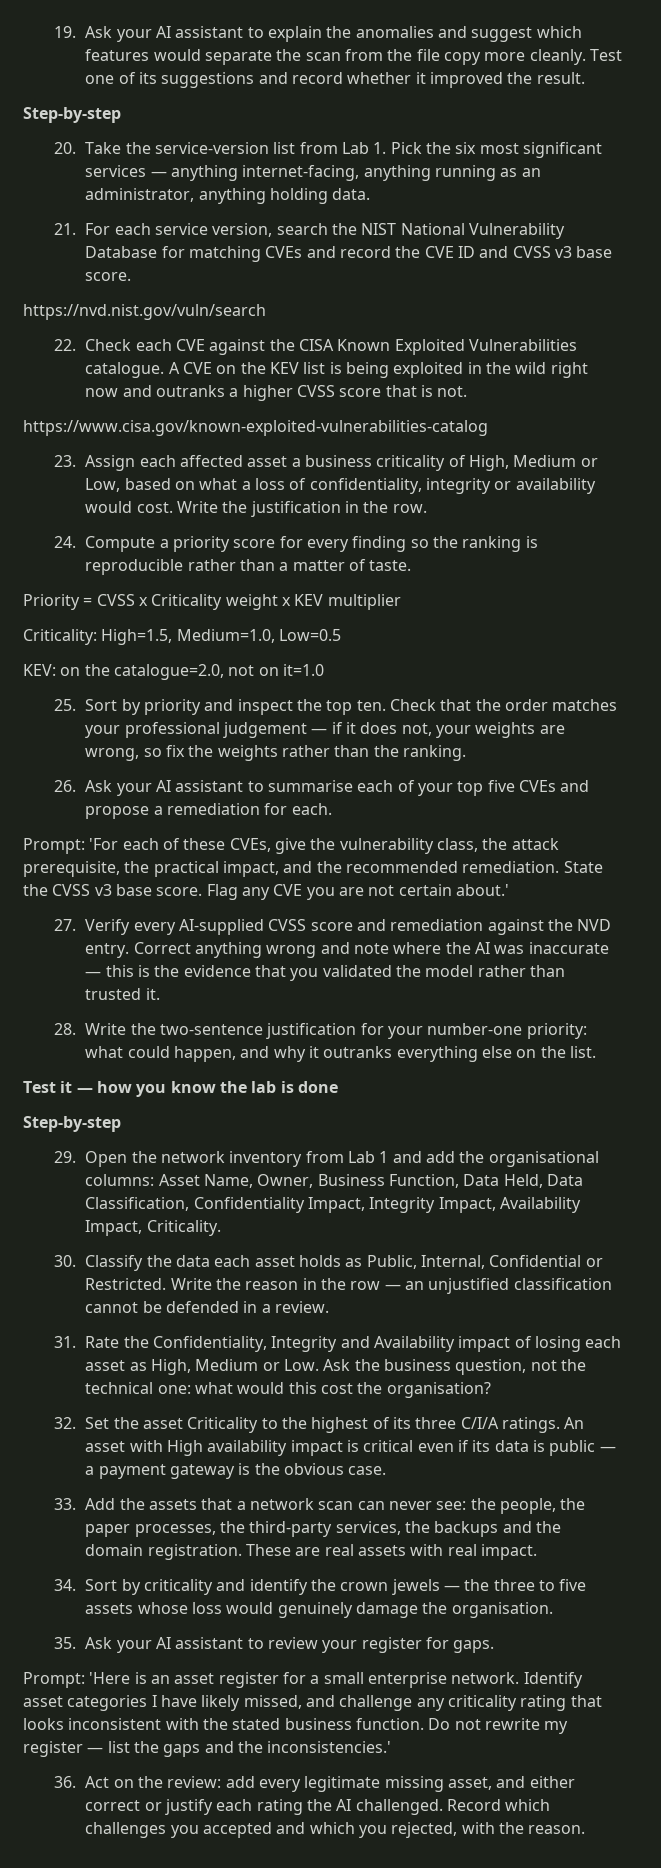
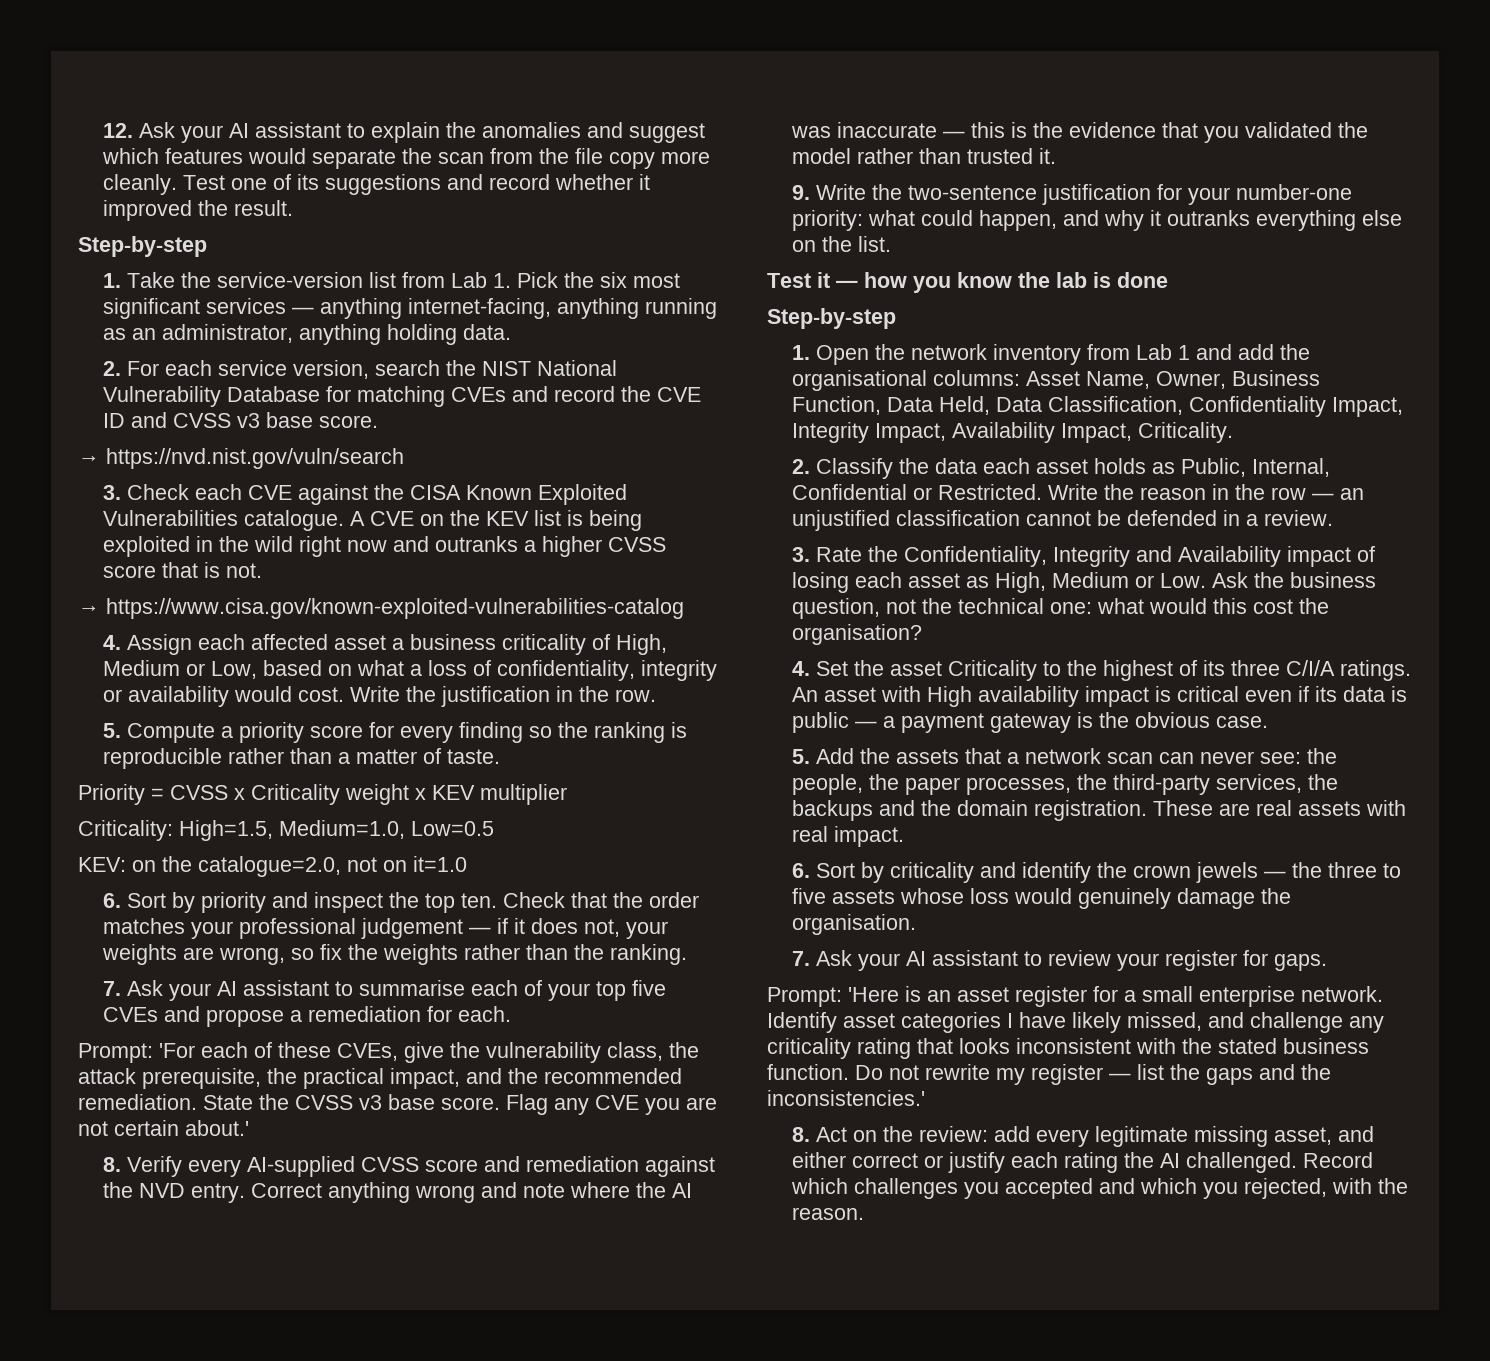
[54,26,77,38] 19. -> [103,123,134,138] 12.
[54,142,77,154] 20. -> [103,273,122,288] 1.
[54,223,77,235] 21. -> [103,361,122,376] 2.
(132, 276) none -> [78,455,100,464] →
[54,339,77,351] 22. -> [103,485,122,500] 3.
(468, 391) none -> [78,605,100,614] →
[54,455,77,467] 23. -> [103,635,122,650] 4.
[54,536,77,548] 24. -> [103,723,122,738] 5.
[54,699,77,711] 25. -> [103,893,122,908] 6.
[54,780,77,792] 26. -> [103,981,122,996] 7.
[54,919,77,931] 27. -> [103,1157,122,1172] 8.
[54,1023,77,1035] 28. -> [792,185,811,200] 9.
[54,1151,77,1163] 29. -> [792,345,811,360] 1.
[54,1255,77,1267] 30. -> [792,459,811,474] 2.
[54,1336,77,1348] 31. -> [792,547,811,562] 3.
[54,1417,77,1429] 32. -> [792,661,811,676] 4.
[54,1498,77,1510] 33. -> [792,749,811,764] 5.
[54,1579,77,1591] 34. -> [792,863,811,878] 6.
[54,1637,77,1649] 35. -> [792,951,811,966] 7.
[54,1776,77,1788] 36. -> [792,1127,811,1142] 8.

